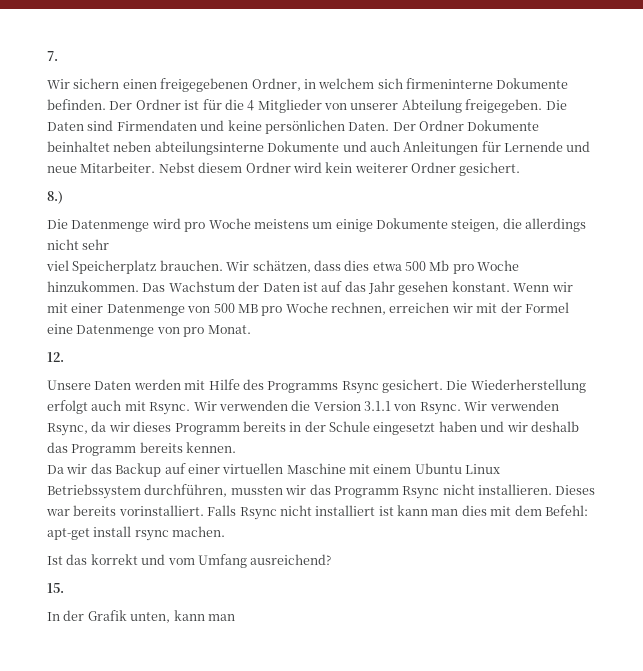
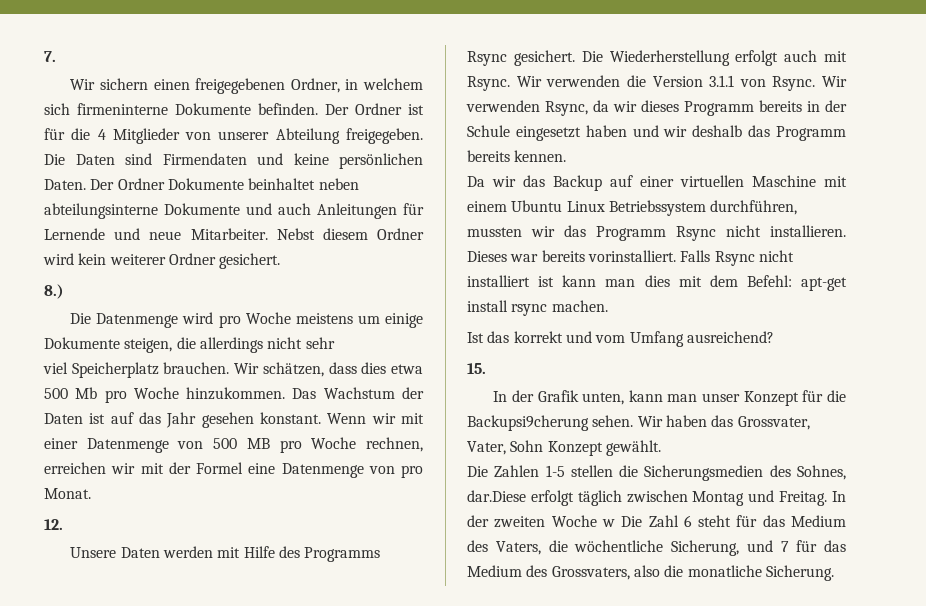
(235, 617) none -> [702,390,846,406] [467,415,810,431] [467,440,661,456] [467,465,846,481] [467,490,846,506] [467,515,846,528] [467,540,846,556] [467,565,834,581] unser Konzept für die Backupsi9cherung sehen. Wir haben das Grossvater, Vater, Sohn Konzept gewählt. // Die Zahlen 1-5 stellen die Sicherungsmedien des Sohnes, dar.Diese erfolgt täglich zwischen Montag und Freitag. In der zweiten Woche w Die Zahl 6 steht für das Medium des Vaters, die wöchentliche Sicherung, und 7 für das Medium des Grossvaters, also die monatliche Sicherung.

